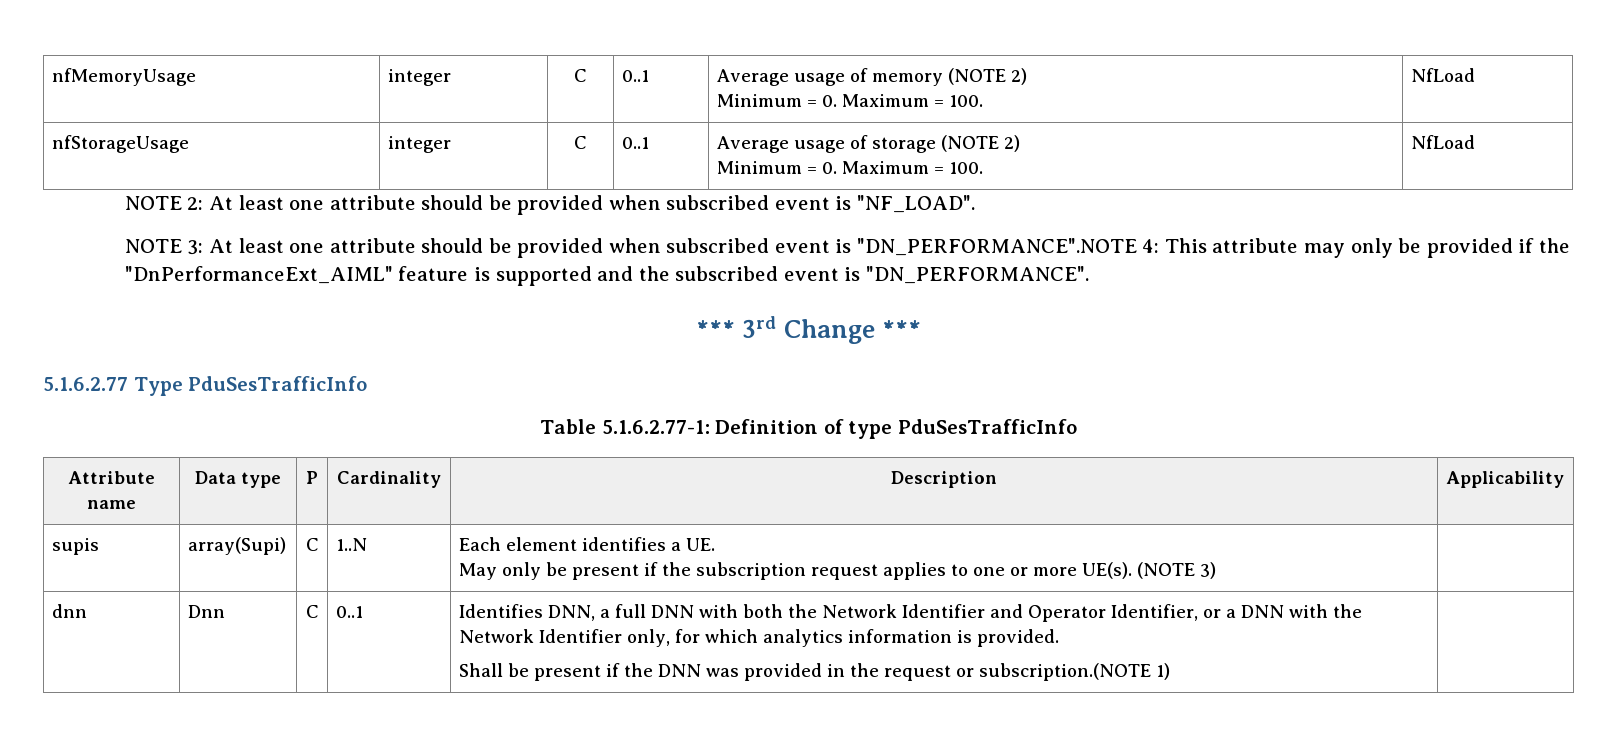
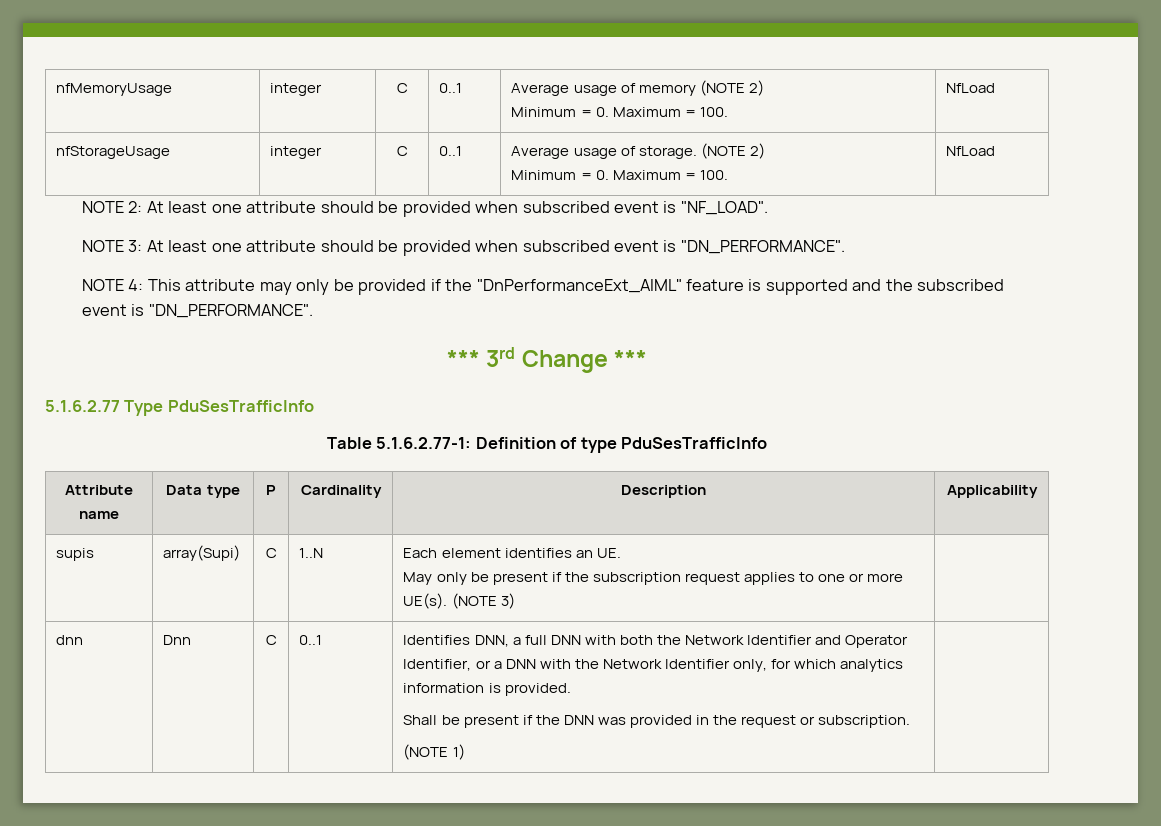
[871,137,936,153] storage -> [638,146,697,159] storage.
[856,238,1137,256] "DN_PERFORMANCE".NOTE -> [680,240,845,254] [82,279,125,291] "DN_PERFORMANCE". // NOTE
[670,542,681,551] a -> [575,550,593,558] an
[978,663,1151,681] subscription.(NOTE -> [818,715,911,728] [403,744,449,760] subscription. // (NOTE

